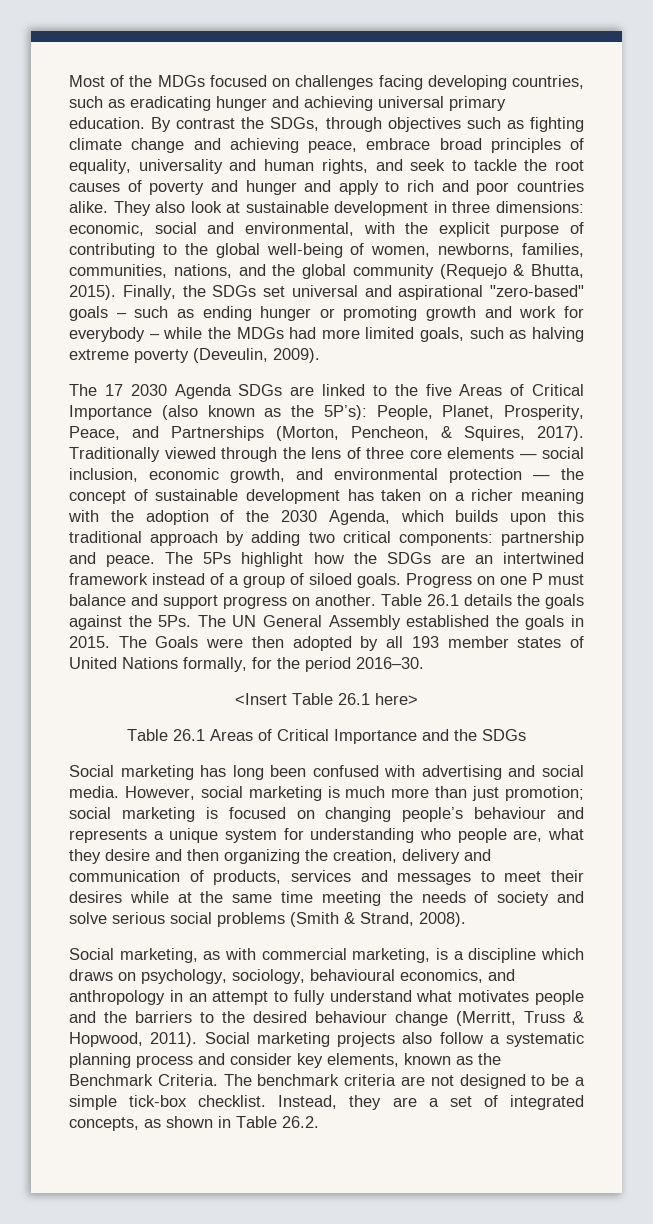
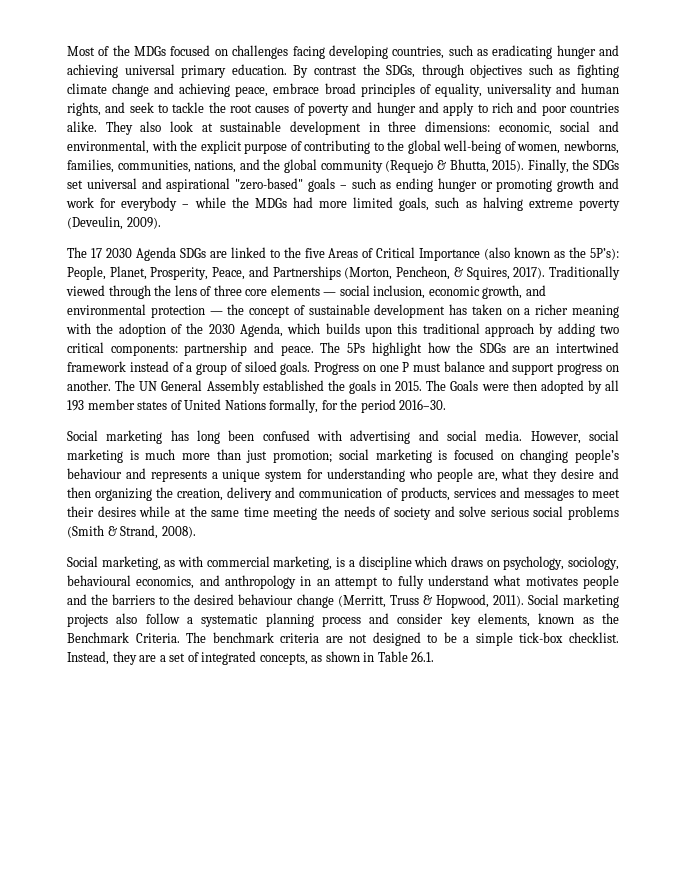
[381,594,584,609] [69,615,192,630] Table 26.1 details the goals against the 5Ps. -> (111, 385) none
[235,693,418,705] [127,729,526,744] // <Insert Table 26.1 here> // Table 26.1 Areas of Critical Importance and the SDGs -> (447, 404) none
[282,1116,319,1128] 26.2. -> [411,651,435,662] 26.1.

